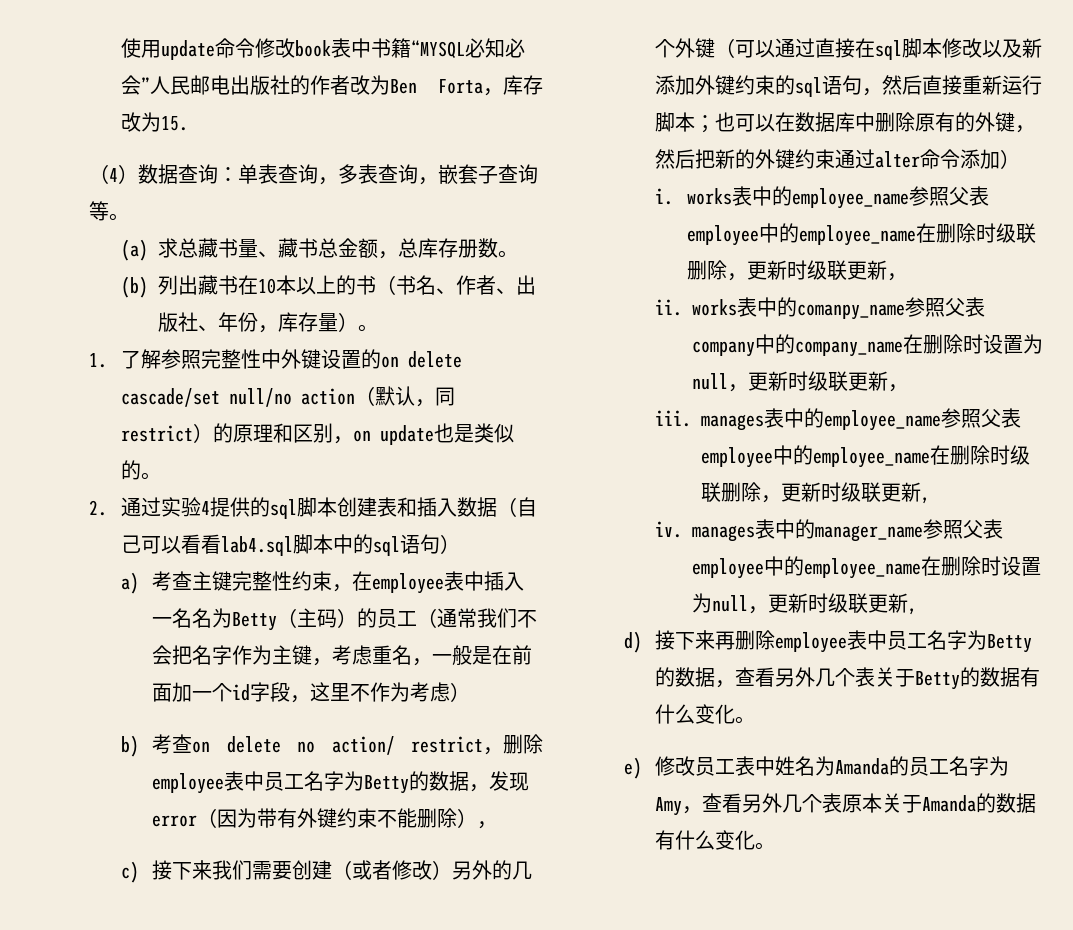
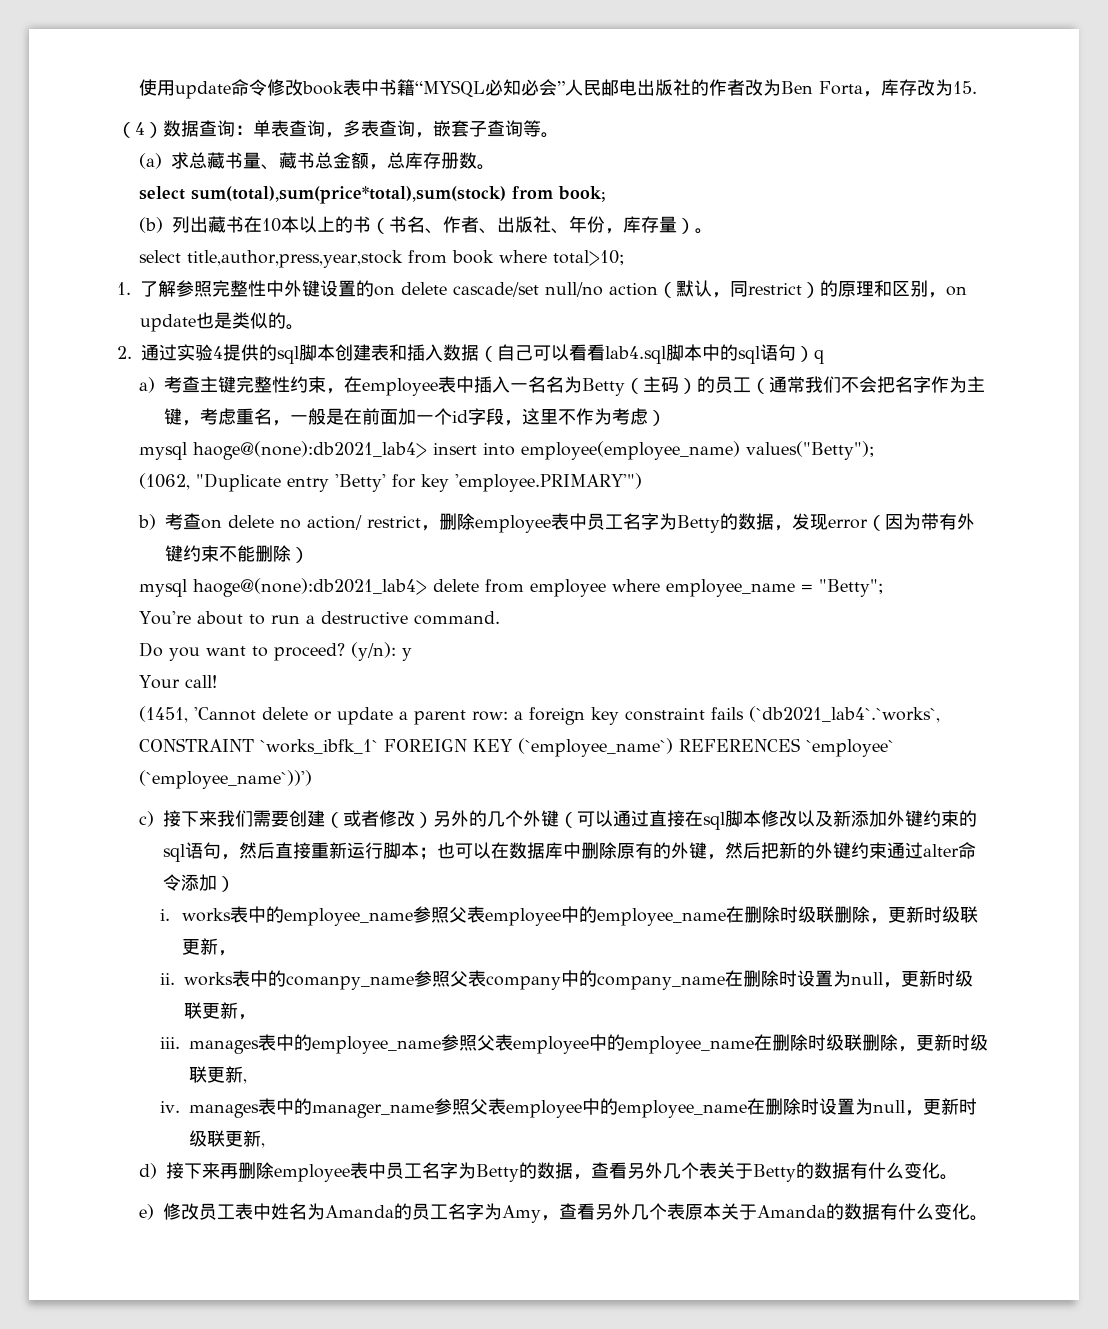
(518, 254) none -> [138,186,606,204] // select sum(total),sum(price*total),sum(stock) from book;
(378, 328) none -> [138,250,625,268] // select title,author,press,year,stock from book where total>10;
(460, 544) none -> [814,349,824,364] q
(471, 692) none -> [138,441,875,460] [138,473,642,492] // mysql haoge@(none):db2021_lab4> insert into employee(employee_name) values("Betty"); // (1062, "Duplicate entry 'Betty' for key 'employee.PRIMARY'")
[477,821,498,829] ， -> [138,578,884,597] [138,611,500,625] [138,642,412,661] [138,675,217,689] [138,706,940,725] [138,738,894,757] [138,770,312,789] // mysql haoge@(none):db2021_lab4> delete from employee where employee_name = "Betty"; // You're about to run a destructive command. // Do you want to proceed? (y/n): y // Your call! // (1451, 'Cannot delete or update a parent row: a foreign key constraint fails (`db2021_lab4`.`works`, CONSTRAINT `works_ibfk_1` FOREIGN KEY (`employee_name`) REFERENCES `employee` (`employee_name`))')

